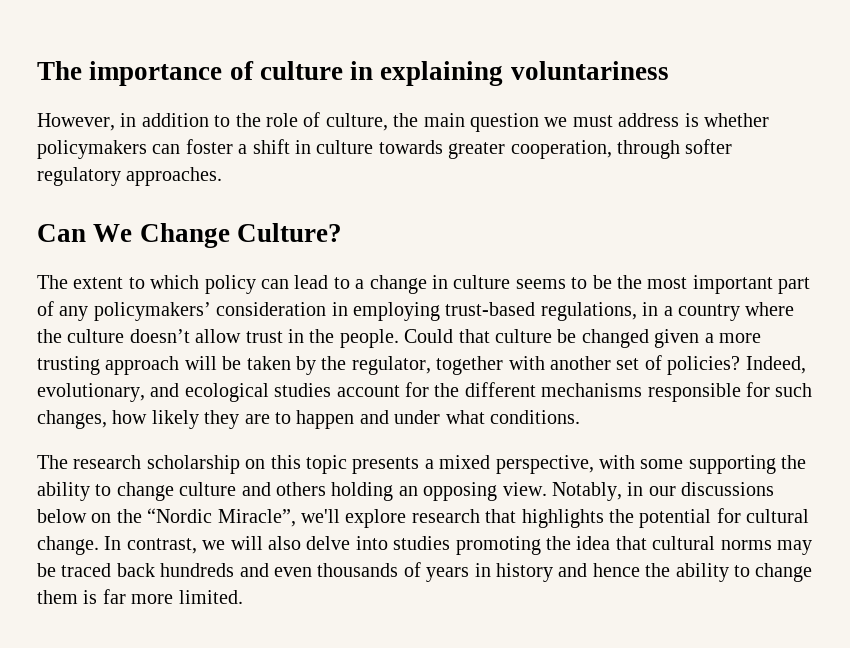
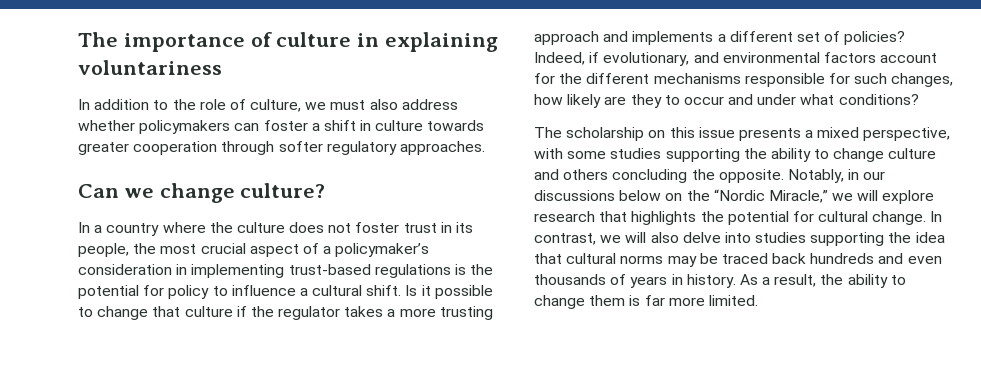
[37,113,137,131] However, in -> [78,99,90,110] In
[393,113,699,132] the main question we must address is -> [305,99,458,110] we must also address
[510,140,612,159] cooperation, -> [133,141,218,155] cooperation
[93,223,342,248] [37,275,811,294] [37,301,659,321] We Change Culture? // The extent to which policy can lead to a change in culture seems to be the most important part of any policymakers’ consideration in employing trust-based regulations, in -> [124,183,326,203] [78,222,90,233] we change culture? // In
[129,329,761,348] [37,356,611,375] doesn’t allow trust in the people. Could that culture be changed given a more trusting approach will be taken by the regulator, together with another -> [289,222,474,233] [78,243,430,257] [78,264,494,278] [78,285,493,299] [78,306,493,320] [534,31,793,45] does not foster trust in its people, the most crucial aspect of a policymaker’s consideration in implementing trust-based regulations is the potential for policy to influence a cultural shift. Is it possible to change that culture if the regulator takes a more trusting approach and implements a different
(806, 365) none -> [589,52,600,63] if
[184,383,332,402] ecological studies -> [722,52,876,63] environmental factors
[204,410,355,429] they are to happen -> [604,94,724,108] are they to occur
[489,410,580,424] [37,455,142,469] conditions. // The research -> [838,94,919,105] [534,127,562,138] conditions? // The
[306,455,347,474] topic -> [698,127,735,138] issue
(684, 464) none -> [610,148,662,159] studies
[331,482,547,501] holding an opposing view. -> [612,169,784,183] concluding the opposite.
[217,509,340,527] Miracle”, we'll -> [768,190,879,203] Miracle,” we will
[455,536,541,555] promoting -> [810,232,885,246] supporting
[495,563,640,582] history and hence -> [686,274,817,288] history. As a result,

